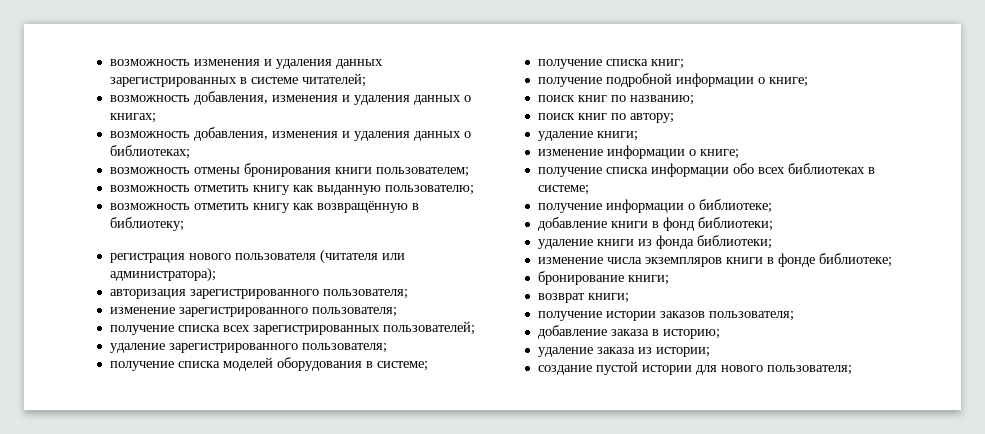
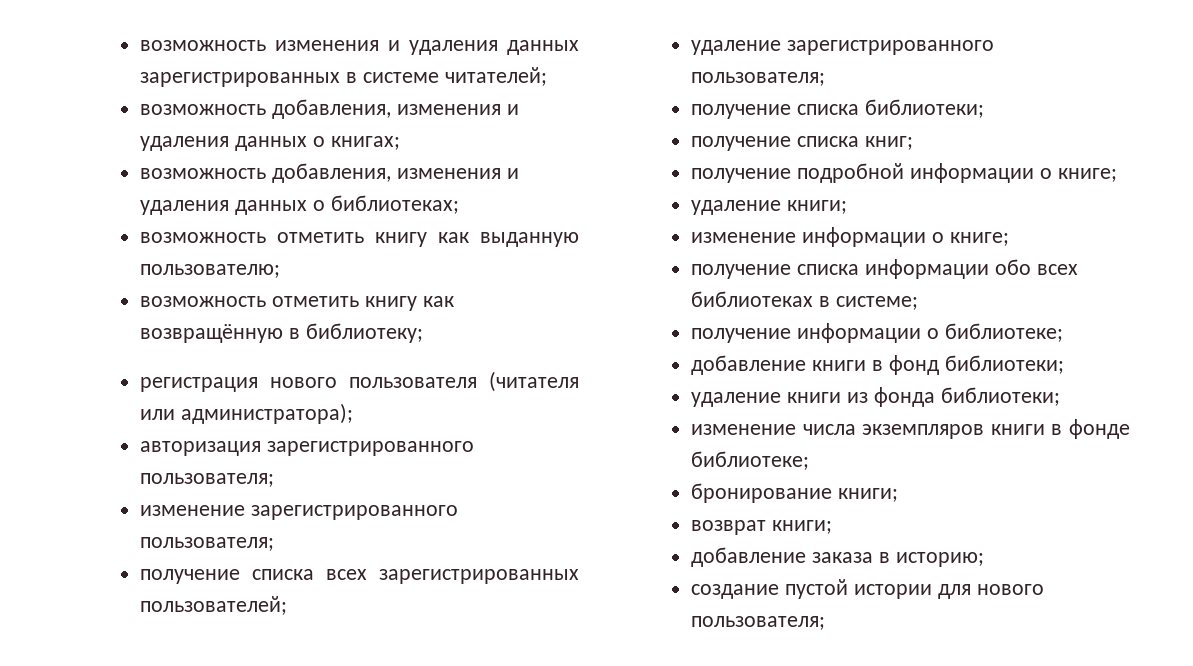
[110,163,470,177] // возможность отмены бронирования книги пользователем; -> (459, 204) none
[223,357,429,371] моделей оборудования в системе; -> [864,99,984,118] библиотеки;
[538,95,695,105] [538,113,675,123] // поиск книг по названию; // поиск книг по автору; -> (1117, 175) none
[538,311,795,321] // получение истории заказов пользователя; -> (833, 527) none
[538,347,711,357] // удаление заказа из истории; -> (984, 559) none

